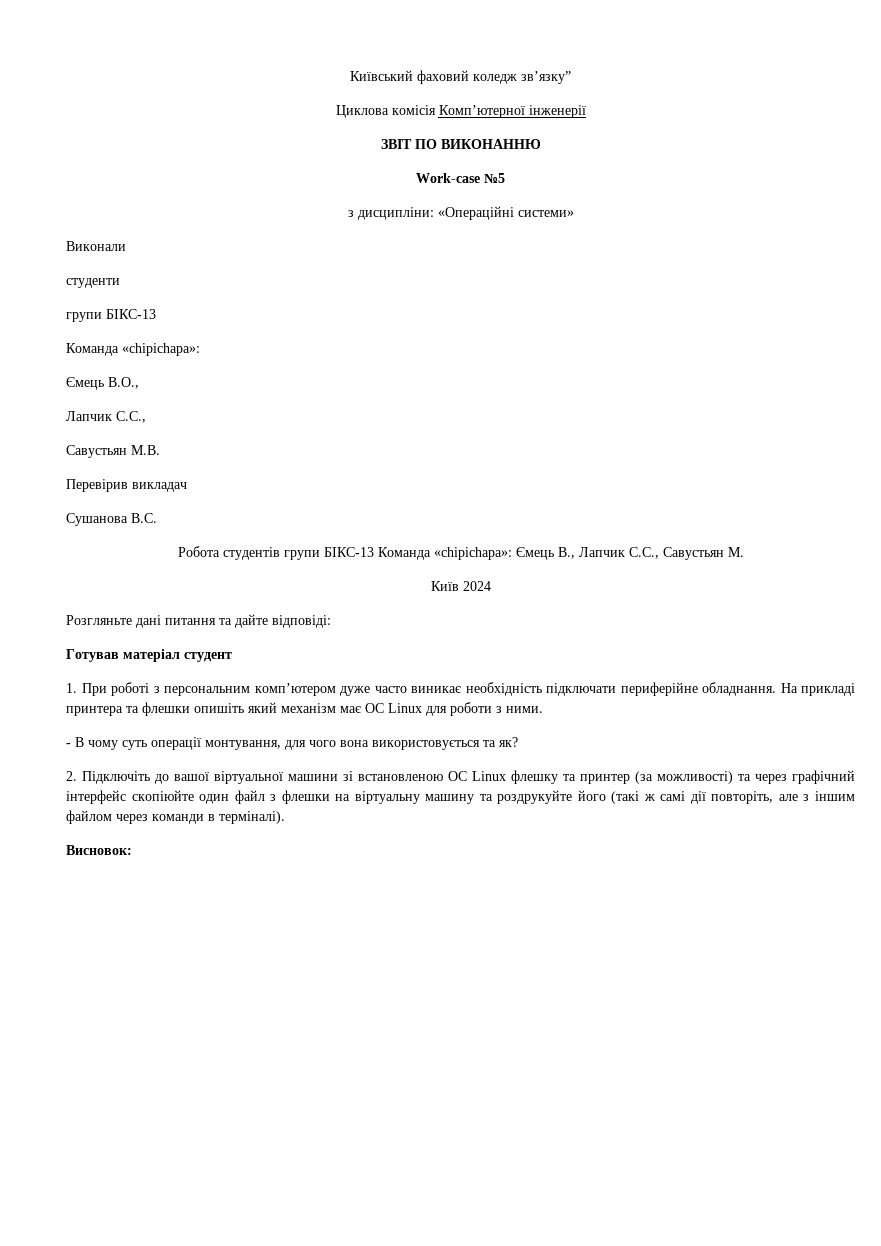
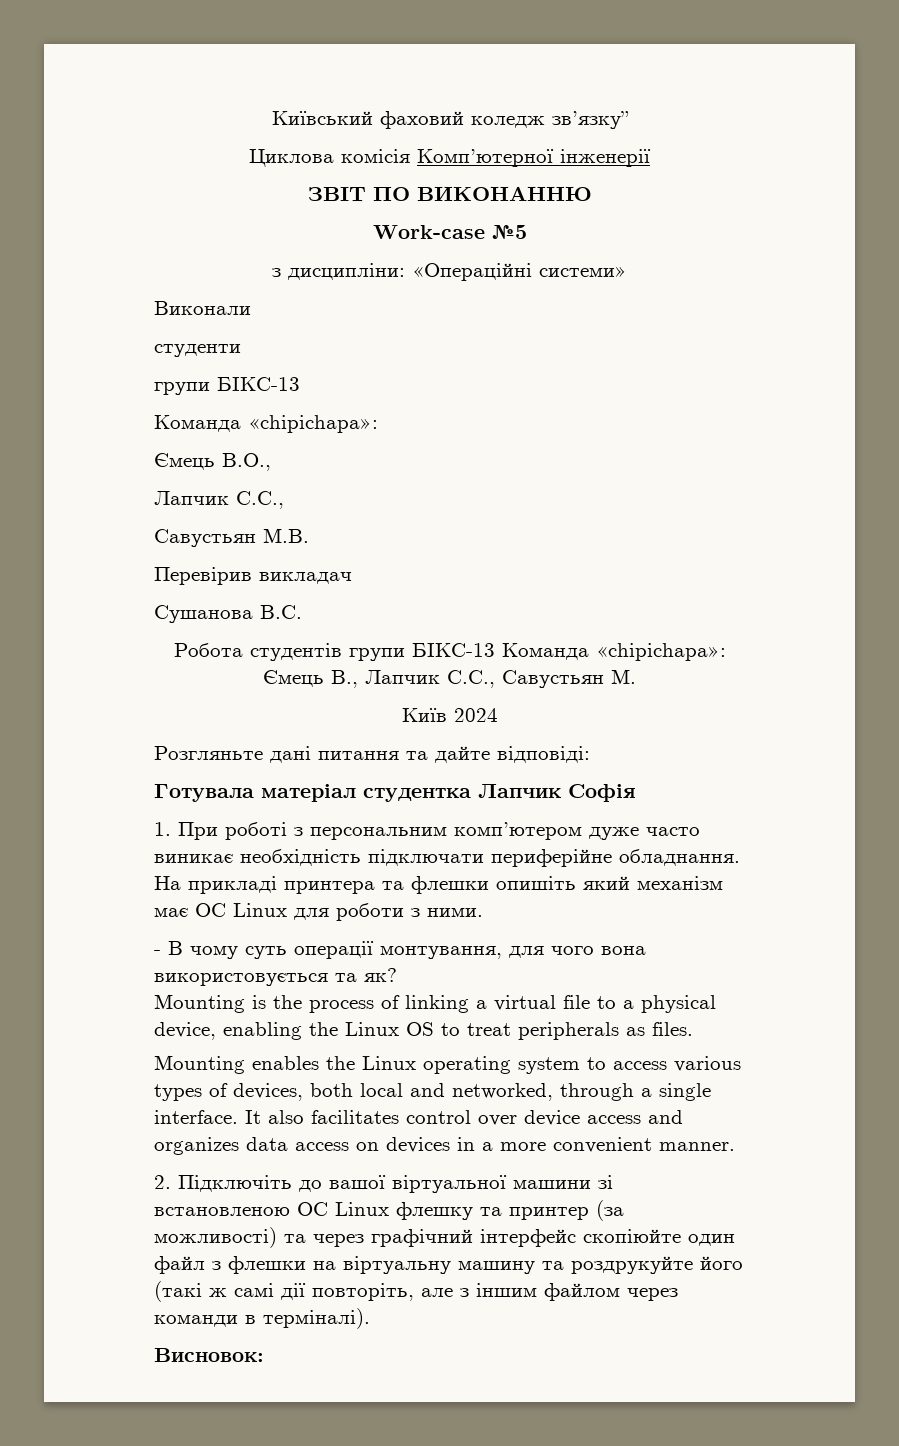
[66,649,232,662] Готував матеріал студент -> [154,784,636,802] Готувала матеріал студентка Лапчик Софія
(518, 742) none -> [154,994,716,1013] [154,1022,693,1040] [154,1055,741,1074] [154,1083,711,1101] [154,1110,683,1126] [154,1137,735,1155] // Mounting is the process of linking a virtual file to a physical device, enabling the Linux OS to treat peripherals as files. // Mounting enables the Linux operating system to access various types of devices, both local and networked, through a single interface. It also facilitates control over device access and organizes data access on devices in a more convenient manner.

